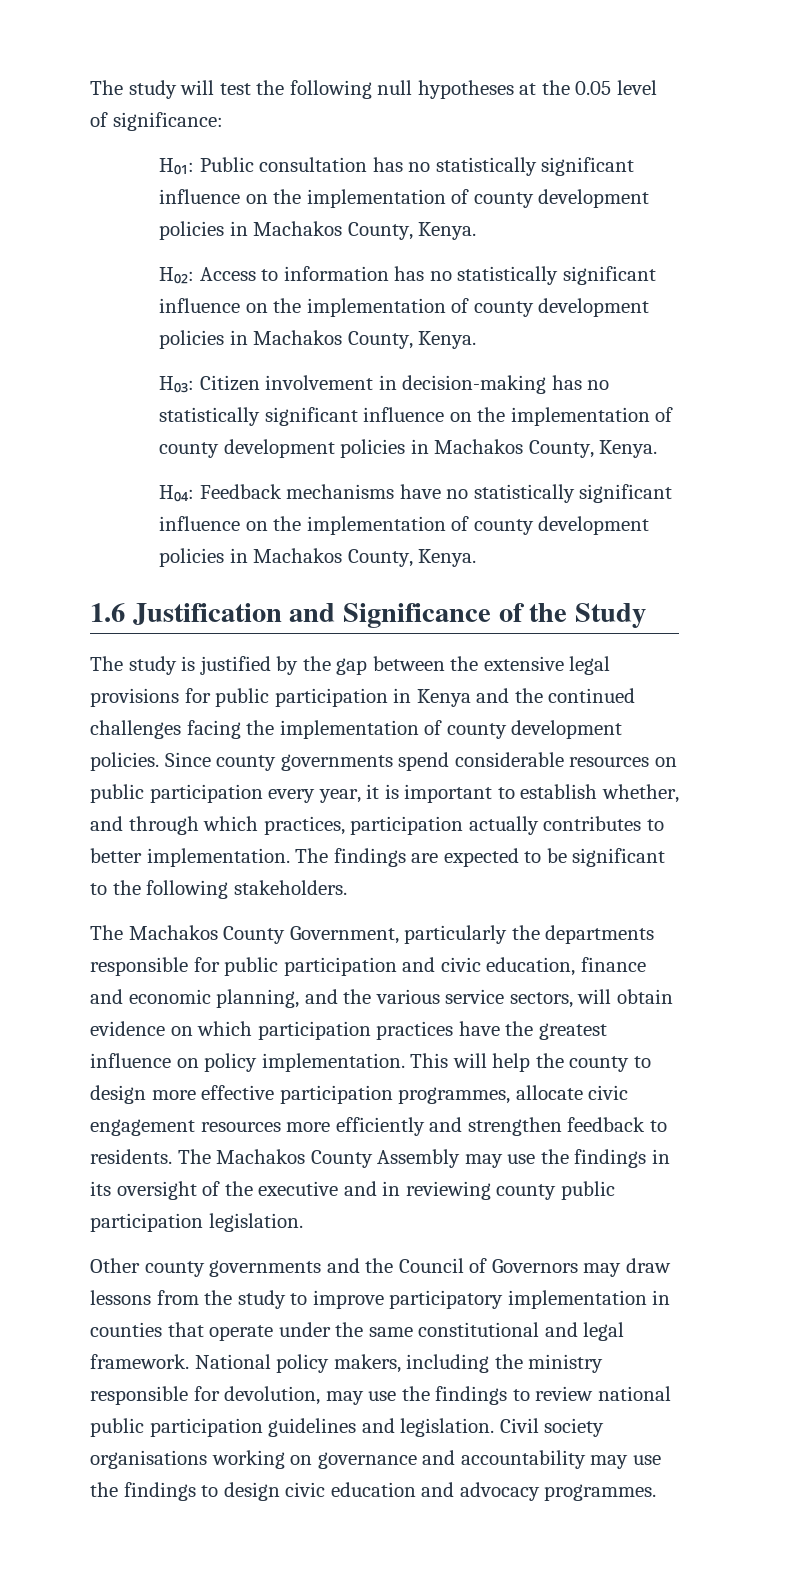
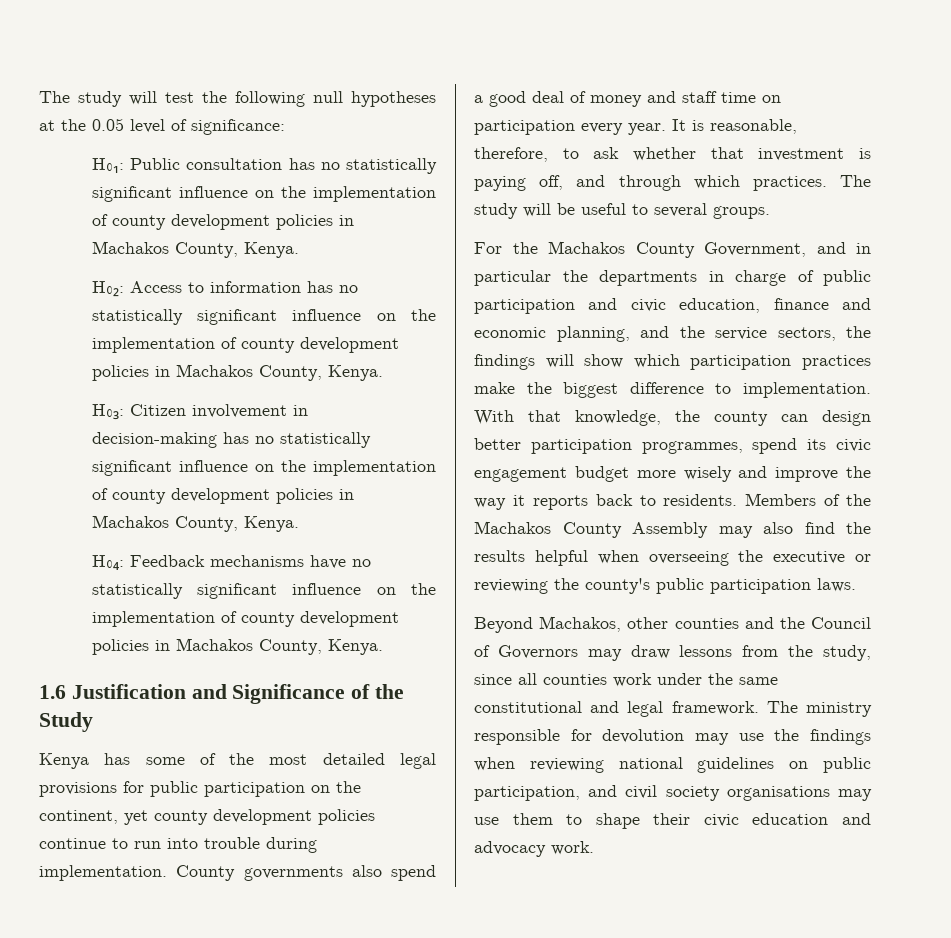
[90,656,564,675] The study is justified by the gap between the extensive -> [39,753,385,769] Kenya has some of the most detailed
[393,688,636,707] [90,720,623,739] [90,752,677,771] [90,784,679,803] [90,816,664,835] [90,848,666,867] [90,880,347,899] [90,925,655,944] [90,957,220,976] in Kenya and the continued challenges facing the implementation of county development policies. Since county governments spend considerable resources on public participation every year, it is important to establish whether, and through which practices, participation actually contributes to better implementation. The findings are expected to be significant to the following stakeholders. // The Machakos County Government, particularly the departments responsible for -> [311,781,361,793] [39,809,375,825] [39,837,317,853] [39,865,436,881] [474,91,781,107] [474,119,797,135] [474,147,871,162] [474,175,871,191] [474,203,770,219] [474,241,871,258] [474,270,814,286] on the continent, yet county development policies continue to run into trouble during implementation. County governments also spend a good deal of money and staff time on participation every year. It is reasonable, therefore, to ask whether that investment is paying off, and through which practices. The study will be useful to several groups. // For the Machakos County Government, and in particular the departments in charge of
[375,989,440,1004] various -> (705, 332) none
[577,989,673,1004] [90,1021,607,1040] [90,1053,651,1072] [90,1085,629,1104] [90,1117,667,1136] [90,1149,670,1168] [90,1181,615,1200] [90,1213,303,1232] [90,1258,322,1277] will obtain evidence on which participation practices have the greatest influence on policy implementation. This will help the county to design more effective participation programmes, allocate civic engagement resources more efficiently and strengthen feedback to residents. The Machakos County Assembly may use the findings in its oversight of the executive and in reviewing county public participation legislation. // Other county governments -> [846,326,871,338] [474,354,871,370] [474,382,871,398] [474,410,871,426] [474,438,871,454] [474,466,871,482] [474,493,871,510] [474,521,871,538] [474,550,871,566] [474,578,856,594] [474,616,739,633] the findings will show which participation practices make the biggest difference to implementation. With that knowledge, the county can design better participation programmes, spend its civic engagement budget more wisely and improve the way it reports back to residents. Members of the Machakos County Assembly may also find the results helpful when overseeing the executive or reviewing the county's public participation laws. // Beyond Machakos, other counties
[237,1290,671,1309] [90,1322,274,1341] study to improve participatory implementation in counties that operate -> [823,645,871,661] [474,673,652,687] study, since all counties work
[194,1354,523,1373] National policy makers, including the -> [766,701,798,713] The
[224,1386,671,1405] [90,1418,605,1437] [90,1450,661,1469] [90,1482,280,1501] devolution, may use the findings to review national public participation guidelines and legislation. Civil society organisations working on governance and accountability may use the findings to design -> [602,729,871,745] [474,757,871,773] [474,785,872,801] [474,813,691,829] devolution may use the findings when reviewing national guidelines on public participation, and civil society organisations may use them to shape their
[544,1484,657,1501] programmes. -> [551,841,594,855] work.

